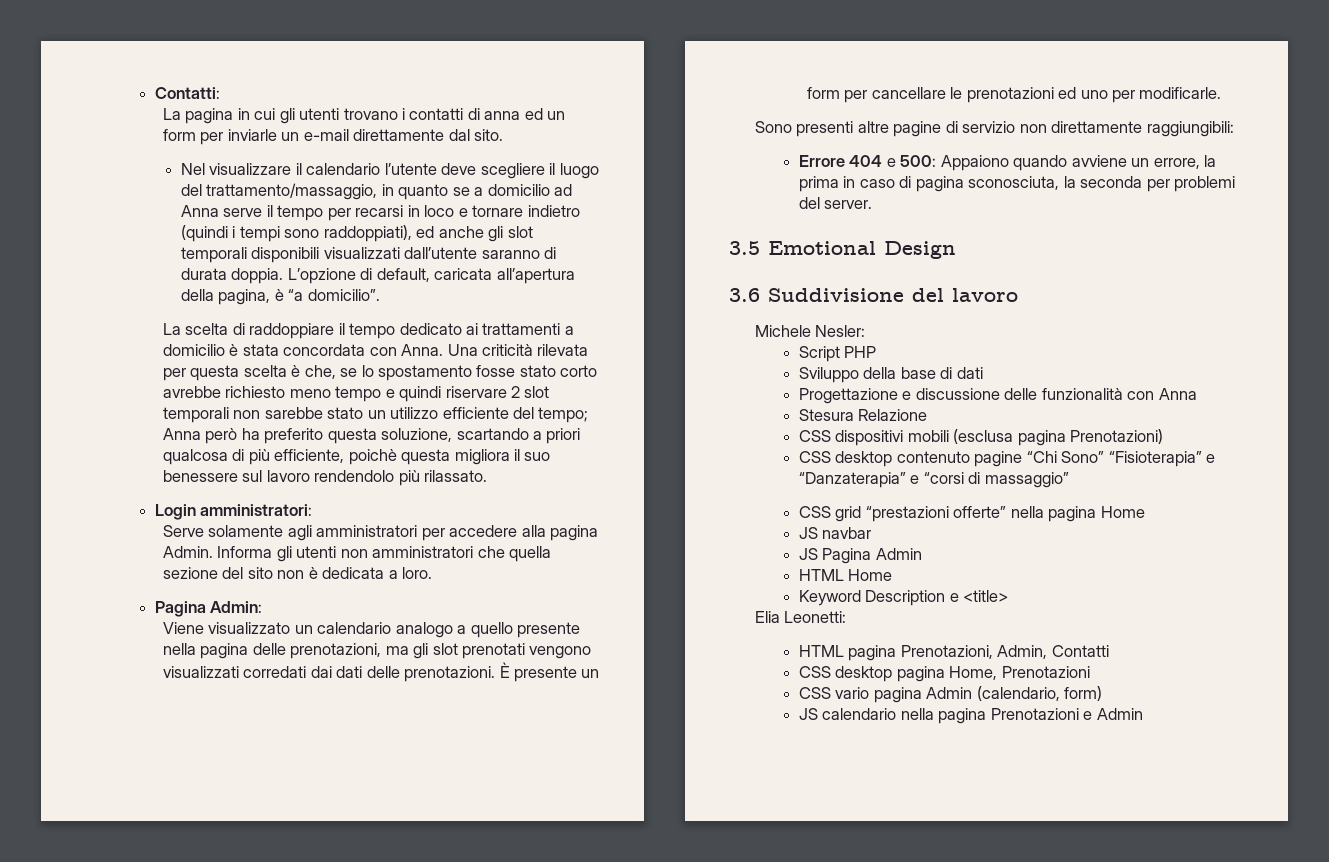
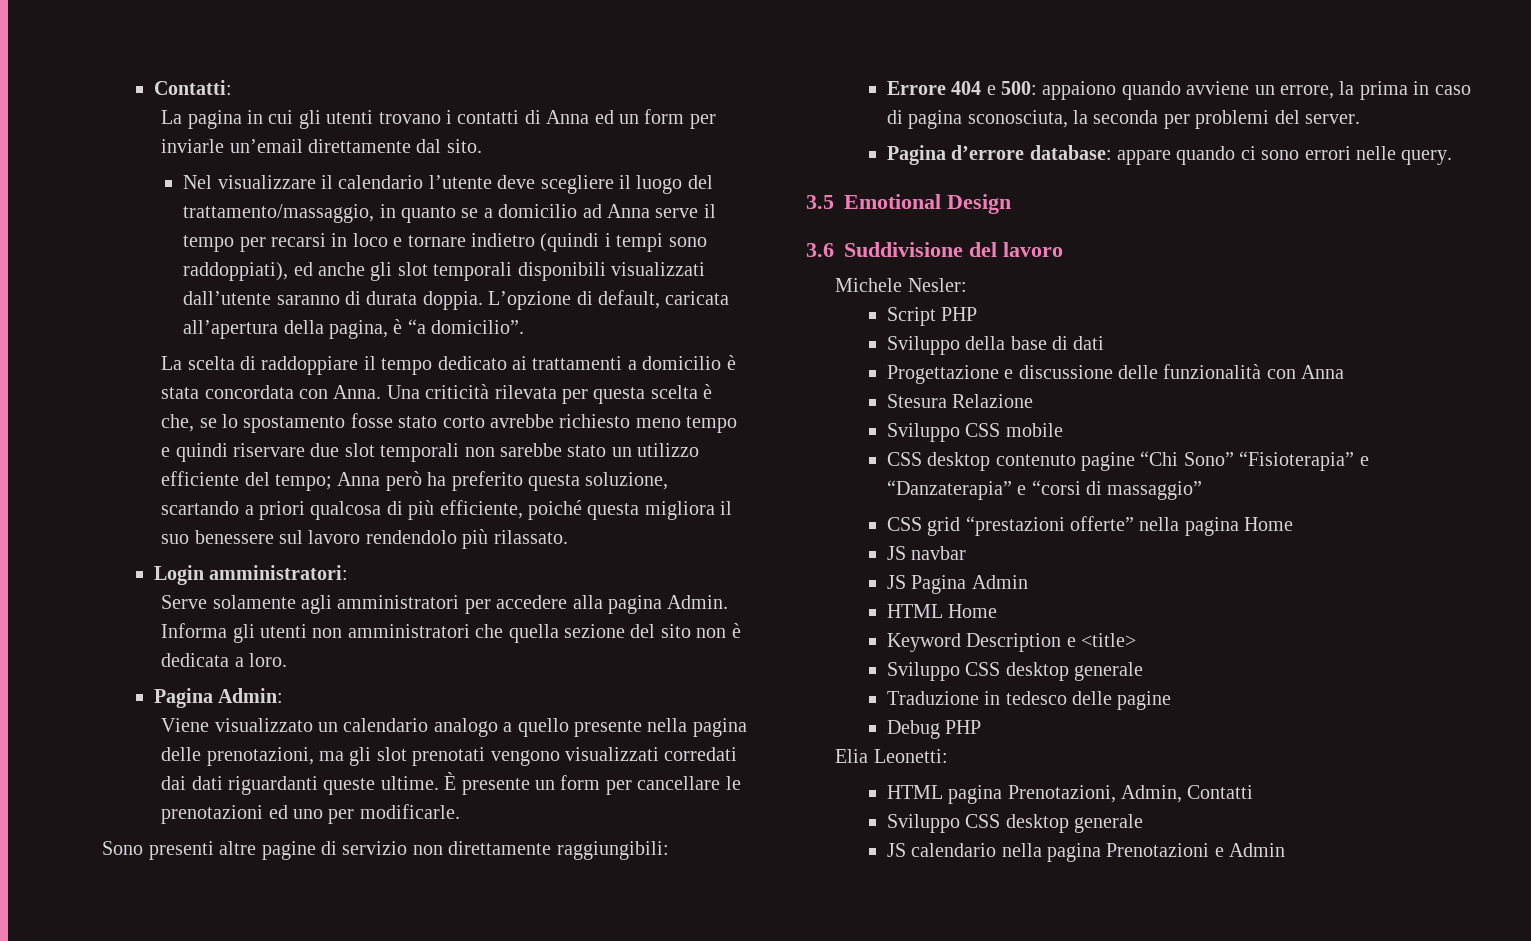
[484,111,521,120] anna -> [546,110,590,124] Anna
[281,129,349,141] un e-mail -> [229,139,303,153] un’email
[511,386,521,398] 2 -> [310,443,340,457] due
[348,449,397,465] poichè -> [528,500,583,520] poiché
[366,666,496,682] delle prenotazioni. -> [228,776,439,795] riguardanti queste ultime.
[940,155,1009,171] Appaiono -> [1042,81,1117,100] appaiono
(873, 204) none -> [886,145,1453,165] // Pagina d’errore database: appare quando ci sono errori nelle query.
[799,429,1164,446] CSS dispositivi mobili (esclusa pagina Prenotazioni) -> [886,423,1063,442] Sviluppo CSS mobile
(1009, 596) none -> [886,662,1144,681] [886,691,1172,710] [886,720,982,739] // Sviluppo CSS desktop generale // Traduzione in tedesco delle pagine // Debug PHP
[799,666,1090,682] [799,686,1103,703] CSS desktop pagina Home, Prenotazioni // CSS vario pagina Admin (calendario, form) -> [886,814,1144,833] Sviluppo CSS desktop generale

